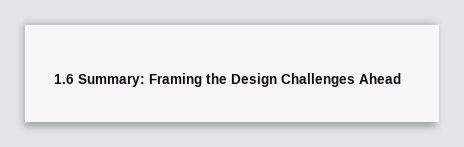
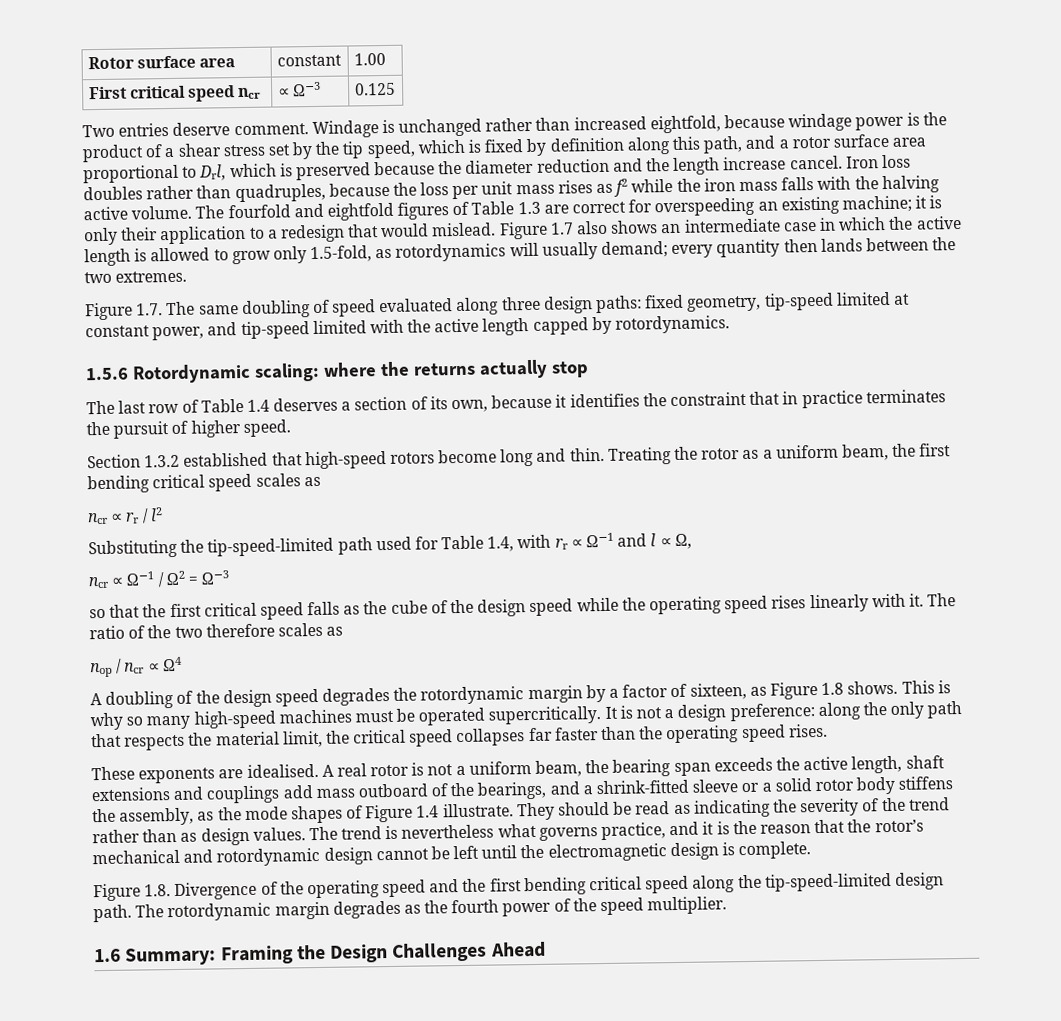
(54, 79) none -> [87,55,235,70] [276,54,342,67] [353,52,386,66] [88,85,262,102] [277,81,321,97] [354,82,396,96] [82,112,947,139] [82,133,927,163] [83,154,911,184] [83,175,940,203] [83,195,943,221] [84,215,962,246] [84,237,957,267] [84,270,188,284] [85,291,910,321] [85,315,731,341] [85,359,589,384] [86,389,946,415] [86,419,291,439] [87,443,952,470] [87,473,321,494] [87,507,163,525] [88,532,692,559] [88,570,230,589] [89,593,957,620] [89,622,344,640] [90,656,182,678] [90,680,951,709] [90,700,963,731] [91,723,828,751] [91,755,945,784] [91,776,954,804] [92,797,950,826] [92,819,924,846] [92,841,812,867] [93,872,944,902] [93,896,728,923] Rotor surface area | constant | 1.00 // First critical speed ncr | ∝ Ω−3 | 0.125 // Two entries deserve comment. Windage is unchanged rather than increased eightfold, because windage power is the product of a shear stress set by the tip speed, which is fixed by definition along this path, and a rotor surface area proportional to Drl, which is preserved because the diameter reduction and the length increase cancel. Iron loss doubles rather than quadruples, because the loss per unit mass rises as f2 while the iron mass falls with the halving active volume. The fourfold and eightfold figures of Table 1.3 are correct for overspeeding an existing machine; it is only their application to a redesign that would mislead. Figure 1.7 also shows an intermediate case in which the active length is allowed to grow only 1.5-fold, as rotordynamics will usually demand; every quantity then lands between the two extremes. // Figure 1.7. The same doubling of speed evaluated along three design paths: fixed geometry, tip-speed limited at constant power, and tip-speed limited with the active length capped by rotordynamics. // 1.5.6 Rotordynamic scaling: where the returns actually stop // The last row of Table 1.4 deserves a section of its own, because it identifies the constraint that in practice terminates the pursuit of higher speed. // Section 1.3.2 established that high-speed rotors become long and thin. Treating the rotor as a uniform beam, the first bending critical speed scales as // ncr ∝ rr / l2 // Substituting the tip-speed-limited path used for Table 1.4, with rr ∝ Ω−1 and l ∝ Ω, // ncr ∝ Ω−1 / Ω2 = Ω−3 // so that the first critical speed falls as the cube of the design speed while the operating speed rises linearly with it. The ratio of the two therefore scales as // nop / ncr ∝ Ω4 // A doubling of the design speed degrades the rotordynamic margin by a factor of sixteen, as Figure 1.8 shows. This is why so many high-speed machines must be operated supercritically. It is not a design preference: along the only path that respects the material limit, the critical speed collapses far faster than the operating speed rises. // These exponents are idealised. A real rotor is not a uniform beam, the bearing span exceeds the active length, shaft extensions and couplings add mass outboard of the bearings, and a shrink-fitted sleeve or a solid rotor body stiffens the assembly, as the mode shapes of Figure 1.4 illustrate. They should be read as indicating the severity of the trend rather than as design values. The trend is nevertheless what governs practice, and it is the reason that the rotor’s mechanical and rotordynamic design cannot be left until the electromagnetic design is complete. // Figure 1.8. Divergence of the operating speed and the first bending critical speed along the tip-speed-limited design path. The rotordynamic margin degrades as the fourth power of the speed multiplier. //

